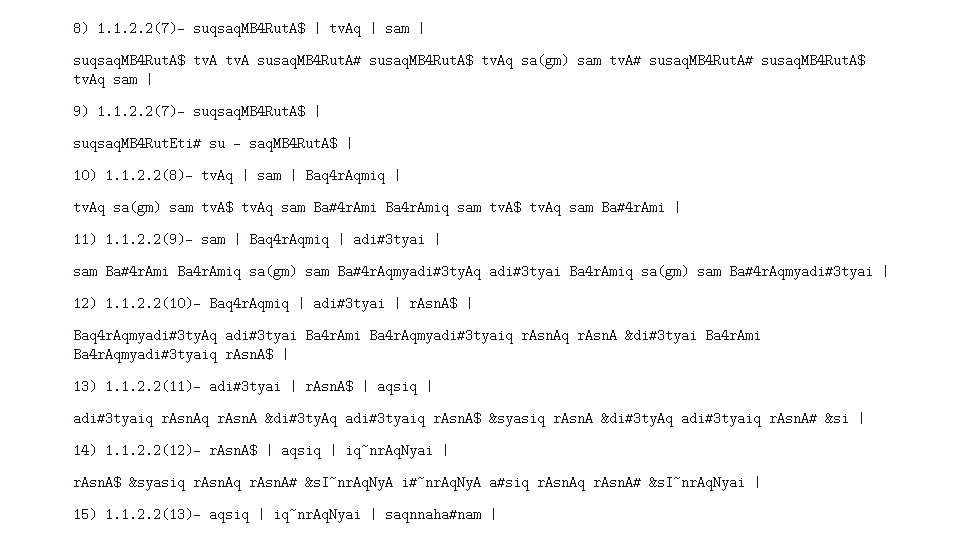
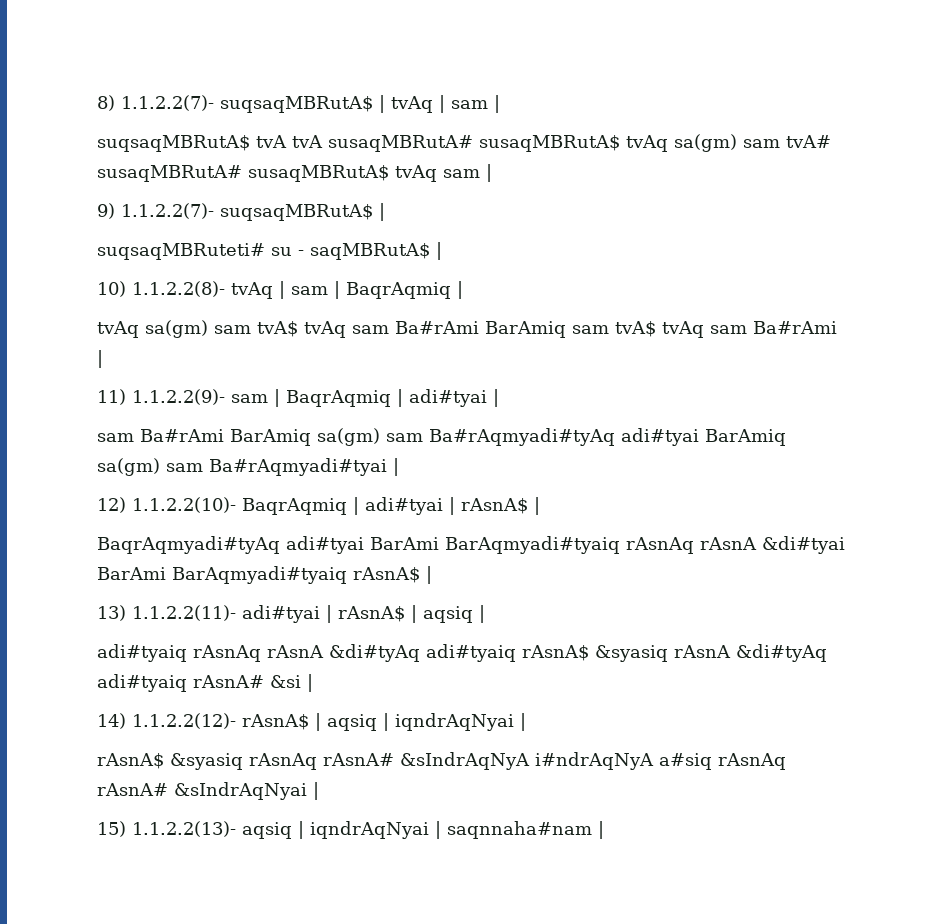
[193,22,305,37] suqsaqMB4RutA$ -> [220,96,373,113] suqsaqMBRutA$
[73,54,185,69] suqsaqMB4RutA$ -> [97,135,250,152] suqsaqMBRutA$
[257,54,473,69] susaqMB4RutA# susaqMB4RutA$ -> [328,135,620,152] susaqMBRutA# susaqMBRutA$
[649,54,865,69] susaqMB4RutA# susaqMB4RutA$ -> [97,165,389,182] susaqMBRutA# susaqMBRutA$
[193,105,321,120] [73,137,201,152] suqsaqMB4RutA$ | // suqsaqMB4RutEti# -> [220,203,385,221] [97,243,265,260] suqsaqMBRutA$ | // suqsaqMBRuteti#
[249,137,337,152] saqMB4RutA$ -> [310,243,430,260] saqMBRutA$
[305,169,385,184] Baq4rAqmiq -> [346,282,451,299] BaqrAqmiq
[313,201,665,216] Ba#4rAmi Ba4rAmiq sam tvA$ tvAq sam Ba#4rAmi -> [395,321,837,338] Ba#rAmi BarAmiq sam tvA$ tvAq sam Ba#rAmi
[249,233,425,248] Baq4rAqmiq | adi#3tyai -> [286,389,487,407] BaqrAqmiq | adi#tyai
[105,265,873,280] Ba#4rAmi Ba4rAmiq sa(gm) sam Ba#4rAqmyadi#3tyAq adi#3tyai Ba4rAmiq sa(gm) sam Ba#4rAqmyadi#3tyai -> [140,428,786,446] [97,458,387,476] Ba#rAmi BarAmiq sa(gm) sam Ba#rAqmyadi#tyAq adi#tyai BarAmiq sa(gm) sam Ba#rAqmyadi#tyai
[209,297,385,312] Baq4rAqmiq | adi#3tyai -> [242,497,443,515] BaqrAqmiq | adi#tyai
[73,329,761,344] [73,348,217,363] Baq4rAqmyadi#3tyAq adi#3tyai Ba4rAmi Ba4rAqmyadi#3tyaiq rAsnAq rAsnA &di#3tyai Ba4rAmi Ba4rAqmyadi#3tyaiq -> [97,536,845,554] [97,566,347,584] BaqrAqmyadi#tyAq adi#tyai BarAmi BarAqmyadi#tyaiq rAsnAq rAsnA &di#tyai BarAmi BarAqmyadi#tyaiq
[209,380,281,395] adi#3tyai -> [242,605,320,623] adi#tyai
[73,412,425,427] adi#3tyaiq rAsnAq rAsnA &di#3tyAq adi#3tyaiq -> [97,644,516,662] adi#tyaiq rAsnAq rAsnA &di#tyAq adi#tyaiq
[601,412,761,427] &di#3tyAq adi#3tyaiq -> [736,644,827,662] [97,674,187,692] &di#tyAq adi#tyaiq
[345,444,433,459] iq~nrAqNyai -> [395,713,514,731] iqndrAqNyai
[305,476,481,491] &sI~nrAqNyA i#~nrAqNyA -> [400,752,654,770] &sIndrAqNyA i#ndrAqNyA
[649,476,745,491] &sI~nrAqNyai -> [174,782,307,800] &sIndrAqNyai
[273,508,361,523] iq~nrAqNyai -> [310,821,429,839] iqndrAqNyai

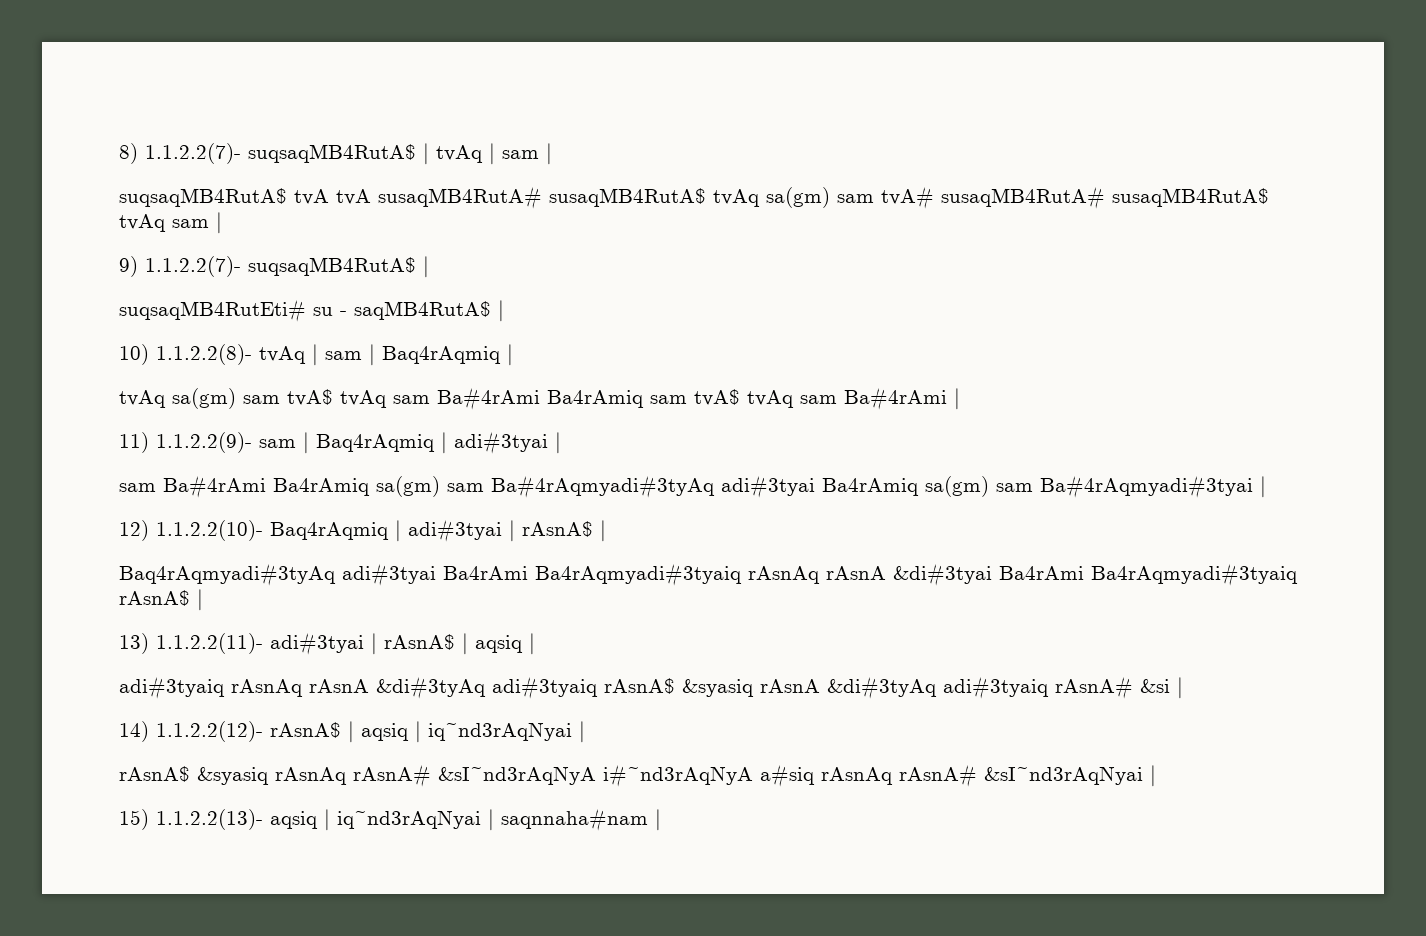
[220,96,373,113] suqsaqMBRutA$ -> [248,144,416,163] suqsaqMB4RutA$
[97,135,250,152] suqsaqMBRutA$ -> [119,188,287,207] suqsaqMB4RutA$
[328,135,620,152] susaqMBRutA# susaqMBRutA$ -> [378,186,706,209] susaqMB4RutA# susaqMB4RutA$
[97,165,389,182] susaqMBRutA# susaqMBRutA$ -> [941,186,1269,209] susaqMB4RutA# susaqMB4RutA$
[220,203,385,221] [97,243,265,260] suqsaqMBRutA$ | // suqsaqMBRuteti# -> [248,256,429,278] [119,299,306,322] suqsaqMB4RutA$ | // suqsaqMB4RutEti#
[310,243,430,260] saqMBRutA$ -> [354,301,491,320] saqMB4RutA$
[346,282,451,299] BaqrAqmiq -> [382,346,501,364] Baq4rAqmiq
[395,321,837,338] Ba#rAmi BarAmiq sam tvA$ tvAq sam Ba#rAmi -> [437,387,947,410] Ba#4rAmi Ba4rAmiq sam tvA$ tvAq sam Ba#4rAmi
[286,389,487,407] BaqrAqmiq | adi#tyai -> [316,431,548,454] Baq4rAqmiq | adi#3tyai
[140,428,786,446] [97,458,387,476] Ba#rAmi BarAmiq sa(gm) sam Ba#rAqmyadi#tyAq adi#tyai BarAmiq sa(gm) sam Ba#rAqmyadi#tyai -> [163,475,1253,498] Ba#4rAmi Ba4rAmiq sa(gm) sam Ba#4rAqmyadi#3tyAq adi#3tyai Ba4rAmiq sa(gm) sam Ba#4rAqmyadi#3tyai
[242,497,443,515] BaqrAqmiq | adi#tyai -> [270,519,502,542] Baq4rAqmiq | adi#3tyai
[97,536,845,554] [97,566,347,584] BaqrAqmyadi#tyAq adi#tyai BarAmi BarAqmyadi#tyaiq rAsnAq rAsnA &di#tyai BarAmi BarAqmyadi#tyaiq -> [119,563,1298,586] Baq4rAqmyadi#3tyAq adi#3tyai Ba4rAmi Ba4rAqmyadi#3tyaiq rAsnAq rAsnA &di#3tyai Ba4rAmi Ba4rAqmyadi#3tyaiq
[242,605,320,623] adi#tyai -> [270,632,364,655] adi#3tyai
[97,644,516,662] adi#tyaiq rAsnAq rAsnA &di#tyAq adi#tyaiq -> [119,676,598,699] adi#3tyaiq rAsnAq rAsnA &di#3tyAq adi#3tyaiq
[736,644,827,662] [97,674,187,692] &di#tyAq adi#tyaiq -> [827,676,1049,699] &di#3tyAq adi#3tyaiq
[395,713,514,731] iqndrAqNyai -> [428,722,572,741] iq~nd3rAqNyai
[400,752,654,770] &sIndrAqNyA i#ndrAqNyA -> [438,764,753,787] &sI~nd3rAqNyA i#~nd3rAqNyA
[174,782,307,800] &sIndrAqNyai -> [984,766,1143,785] &sI~nd3rAqNyai
[310,821,429,839] iqndrAqNyai -> [337,810,481,829] iq~nd3rAqNyai

